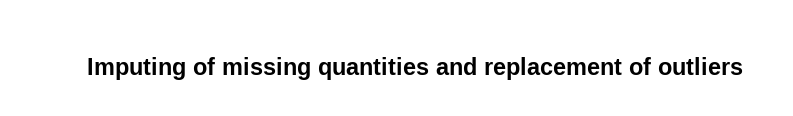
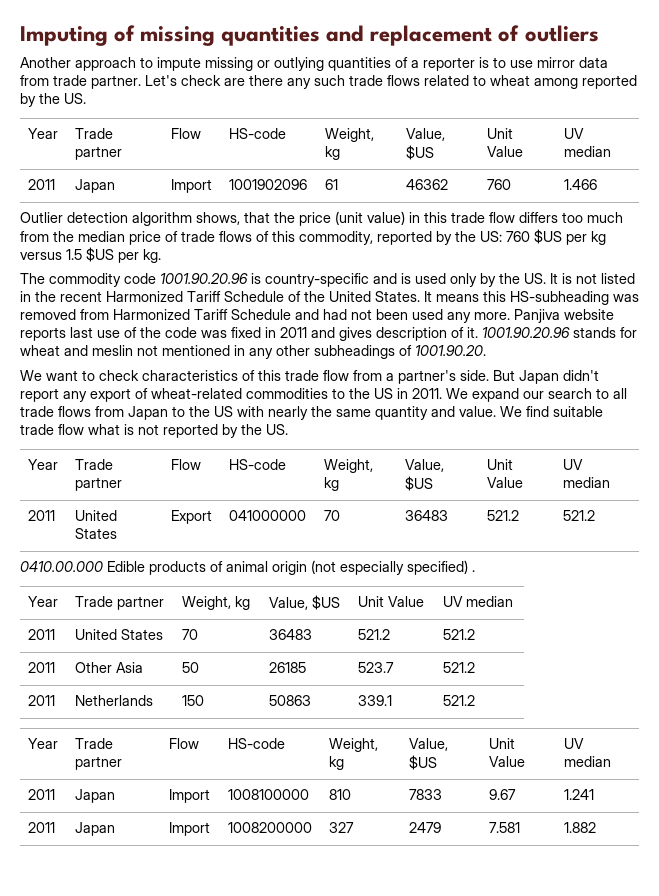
(743, 66) none -> [20,57,608,71] [20,75,637,89] [20,93,86,107] [28,128,59,139] [75,128,114,139] [75,146,123,160] [171,128,202,139] [229,128,287,139] [325,128,375,142] [325,146,341,160] [406,128,446,141] [406,145,435,160] [487,128,514,139] [487,146,524,157] [564,128,585,139] [564,146,612,157] [28,179,56,190] [75,179,116,193] [171,179,213,193] [229,179,308,190] [325,179,339,190] [406,179,449,190] [487,179,512,190] [564,179,598,190] [20,211,623,226] [20,229,606,245] [20,247,161,263] [20,273,635,287] [20,291,639,305] [20,309,614,323] [20,327,637,341] [20,345,486,359] [20,370,599,384] [20,388,627,402] [20,406,603,420] [20,424,288,438] [28,459,59,470] [75,459,114,470] [75,477,123,491] [171,459,202,470] [229,459,287,470] [324,459,374,473] [324,477,340,491] [405,459,445,472] [405,476,434,491] [487,459,514,470] [487,477,524,488] [563,459,584,470] [563,477,611,488] [28,510,56,521] [75,510,118,521] [75,528,118,539] [171,510,213,524] [229,510,307,521] [324,510,341,521] [405,510,449,521] [487,510,520,521] [563,510,596,521] [20,560,475,575] [28,596,59,607] [75,596,165,610] [182,596,251,610] [269,595,341,610] [358,596,425,607] [443,596,514,607] [28,629,56,640] [75,629,164,640] [182,629,199,640] [269,629,313,640] [358,629,391,640] [443,629,476,640] [28,662,56,673] [75,662,144,673] [182,662,200,673] [269,662,307,673] [358,662,395,673] [443,662,476,673] [28,695,56,706] [75,695,154,706] [182,695,205,706] [269,695,312,706] [358,695,393,706] [443,695,476,706] [28,738,59,749] [75,738,114,749] [75,756,123,770] [169,738,200,749] [228,738,286,749] [329,738,379,752] [329,756,345,770] [409,738,449,751] [409,755,438,770] [489,738,516,749] [489,756,526,767] [564,738,585,749] [564,756,612,767] [28,789,56,800] [75,789,116,803] [169,789,211,803] [228,789,310,800] [329,789,352,800] [409,789,443,800] [489,789,517,800] [564,789,595,800] [28,822,56,833] [75,822,116,836] [169,822,211,836] [228,822,313,833] [329,822,355,833] [409,822,442,833] [489,822,521,833] [564,822,597,833] // Another approach to impute missing or outlying quantities of a reporter is to use mirror data from trade partner. Let's check are there any such trade flows related to wheat among reported by the US. // Year | Trade partner | Flow | HS-code | Weight, kg | Value, $US | Unit Value | UV median // 2011 | Japan | Import | 1001902096 | 61 | 46362 | 760 | 1.466 // Outlier detection algorithm shows, that the price (unit value) in this trade flow differs too much from the median price of trade flows of this commodity, reported by the US: 760 $US per kg versus 1.5 $US per kg. // The commodity code 1001.90.20.96 is country-specific and is used only by the US. It is not listed in the recent Harmonized Tariff Schedule of the United States. It means this HS-subheading was removed from Harmonized Tariff Schedule and had not been used any more. Panjiva website reports last use of the code was fixed in 2011 and gives description of it. 1001.90.20.96 stands for wheat and meslin not mentioned in any other subheadings of 1001.90.20. // We want to check characteristics of this trade flow from a partner's side. But Japan didn't report any export of wheat-related commodities to the US in 2011. We expand our search to all trade flows from Japan to the US with nearly the same quantity and value. We find suitable trade flow what is not reported by the US. // Year | Trade partner | Flow | HS-code | Weight, kg | Value, $US | Unit Value | UV median // 2011 | United States | Export | 041000000 | 70 | 36483 | 521.2 | 521.2 // 0410.00.000 Edible products of animal origin (not especially specified) . // Year | Trade partner | Weight, kg | Value, $US | Unit Value | UV median // 2011 | United States | 70 | 36483 | 521.2 | 521.2 // 2011 | Other Asia | 50 | 26185 | 523.7 | 521.2 // 2011 | Netherlands | 150 | 50863 | 339.1 | 521.2 // Year | Trade partner | Flow | HS-code | Weight, kg | Value, $US | Unit Value | UV median // 2011 | Japan | Import | 1008100000 | 810 | 7833 | 9.67 | 1.241 // 2011 | Japan | Import | 1008200000 | 327 | 2479 | 7.581 | 1.882

